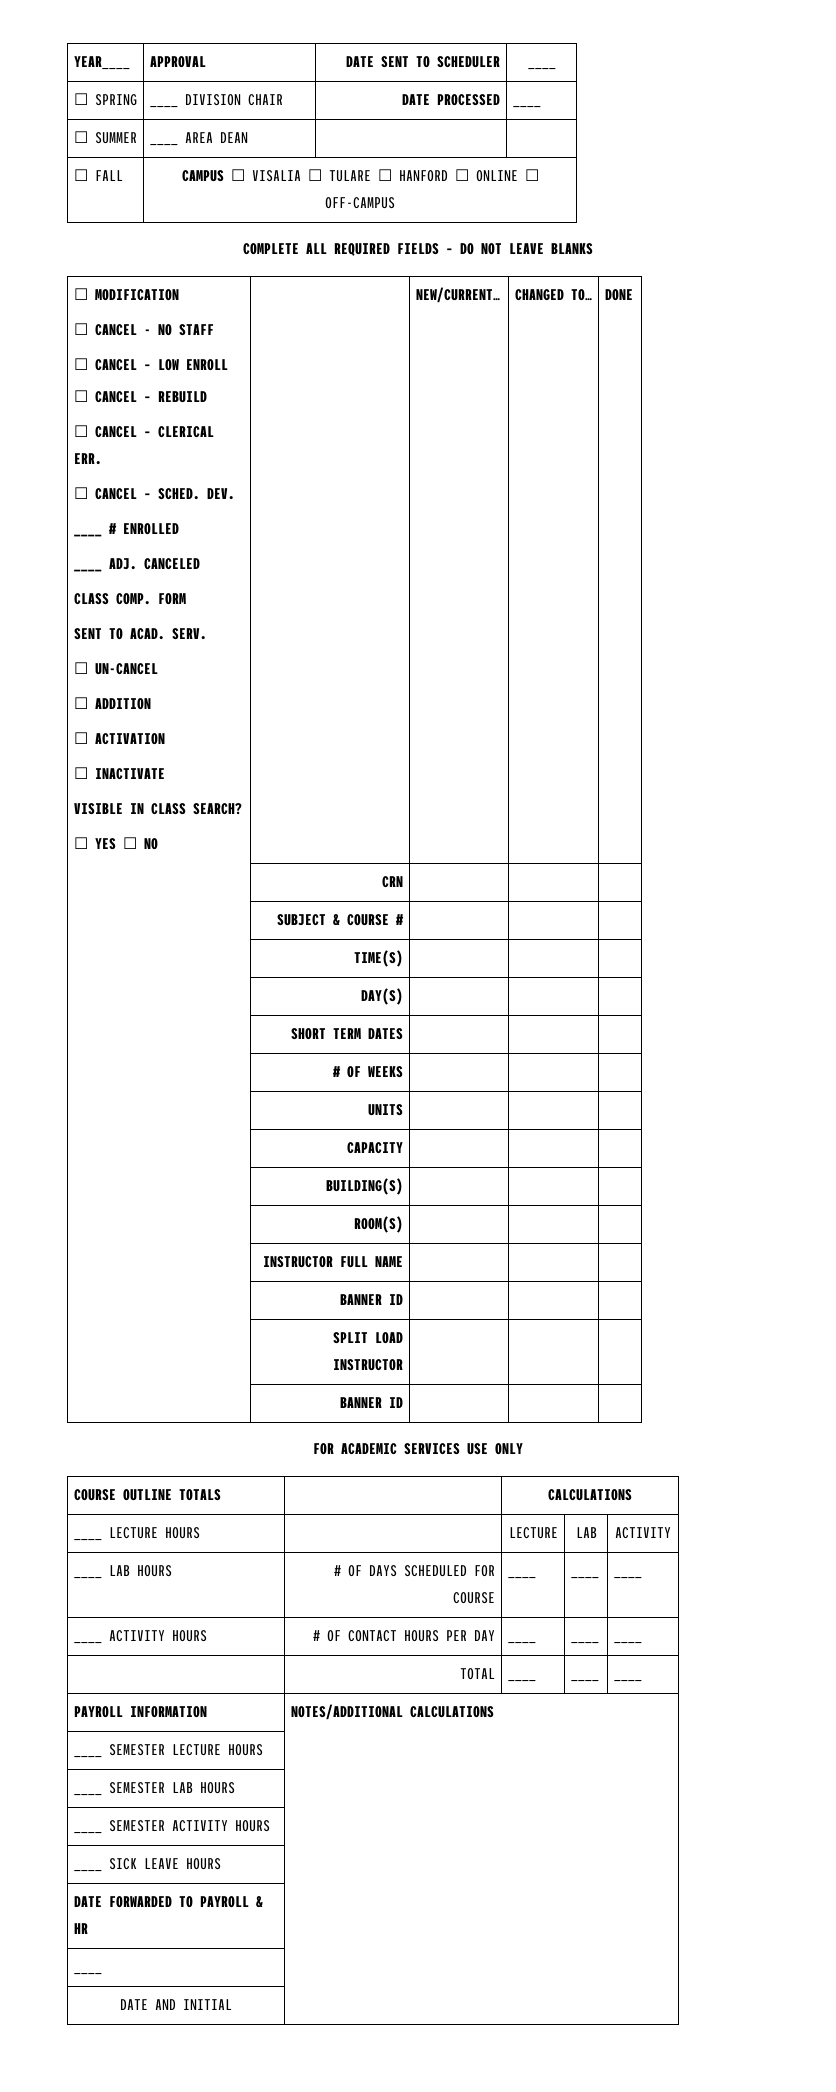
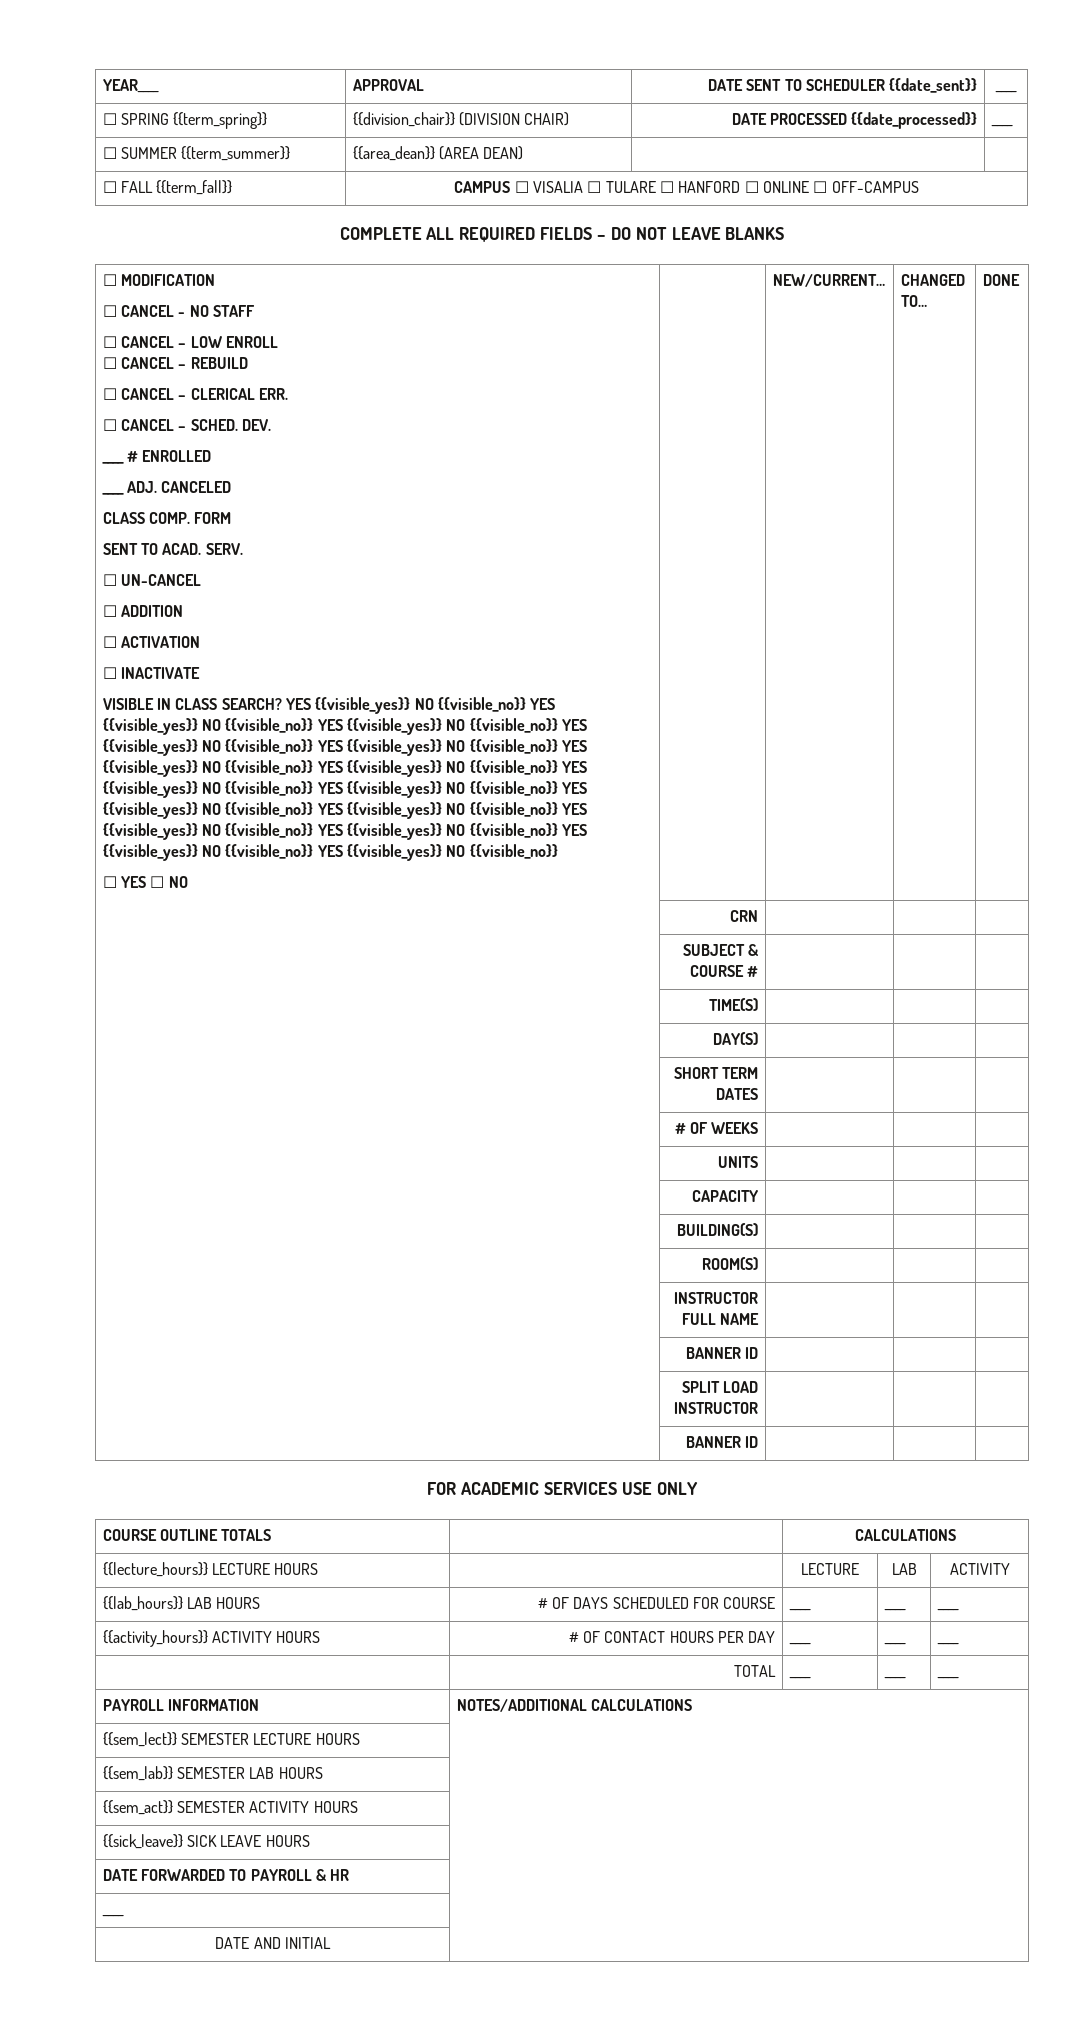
(501, 62) none -> [889,78,978,93] {{date_sent}}
[149,94,283,108] | ____ DIVISION CHAIR -> [173,112,268,129] [352,112,570,127] {{term_spring}} | {{division_chair}} (DIVISION CHAIR)
(501, 100) none -> [851,112,978,129] {{date_processed}}
[149,143,178,146] [184,132,248,143] | ____ AREA DEAN -> [181,146,291,161] [352,146,524,161] {{term_summer}} | {{area_dean}} (AREA DEAN)
(123, 175) none -> [156,180,233,195] {{term_fall}}
(242, 809) none -> [285,697,556,714] [102,718,587,735] [102,739,587,756] [102,760,587,777] [102,781,587,798] [102,802,587,819] [102,823,587,840] [102,844,558,861] YES {{visible_yes}} NO {{visible_no}} YES {{visible_yes}} NO {{visible_no}} YES {{visible_yes}} NO {{visible_no}} YES {{visible_yes}} NO {{visible_no}} YES {{visible_yes}} NO {{visible_no}} YES {{visible_yes}} NO {{visible_no}} YES {{visible_yes}} NO {{visible_no}} YES {{visible_yes}} NO {{visible_no}} YES {{visible_yes}} NO {{visible_no}} YES {{visible_yes}} NO {{visible_no}} YES {{visible_yes}} NO {{visible_no}} YES {{visible_yes}} NO {{visible_no}} YES {{visible_yes}} NO {{visible_no}} YES {{visible_yes}} NO {{visible_no}} YES {{visible_yes}} NO {{visible_no}}
[73,1538,102,1541] ____ -> [102,1562,208,1577] {{lecture_hours}}
[73,1576,102,1579] ____ -> [102,1596,183,1611] {{lab_hours}}
[73,1641,102,1644] ____ -> [102,1630,208,1647] {{activity_hours}}
[73,1755,102,1758] ____ -> [102,1732,177,1747] {{sem_lect}}
[73,1793,102,1796] ____ -> [102,1766,173,1781] {{sem_lab}}
[73,1831,102,1834] ____ -> [102,1800,173,1815] {{sem_act}}
[73,1869,102,1872] ____ -> [102,1834,183,1849] {{sick_leave}}

